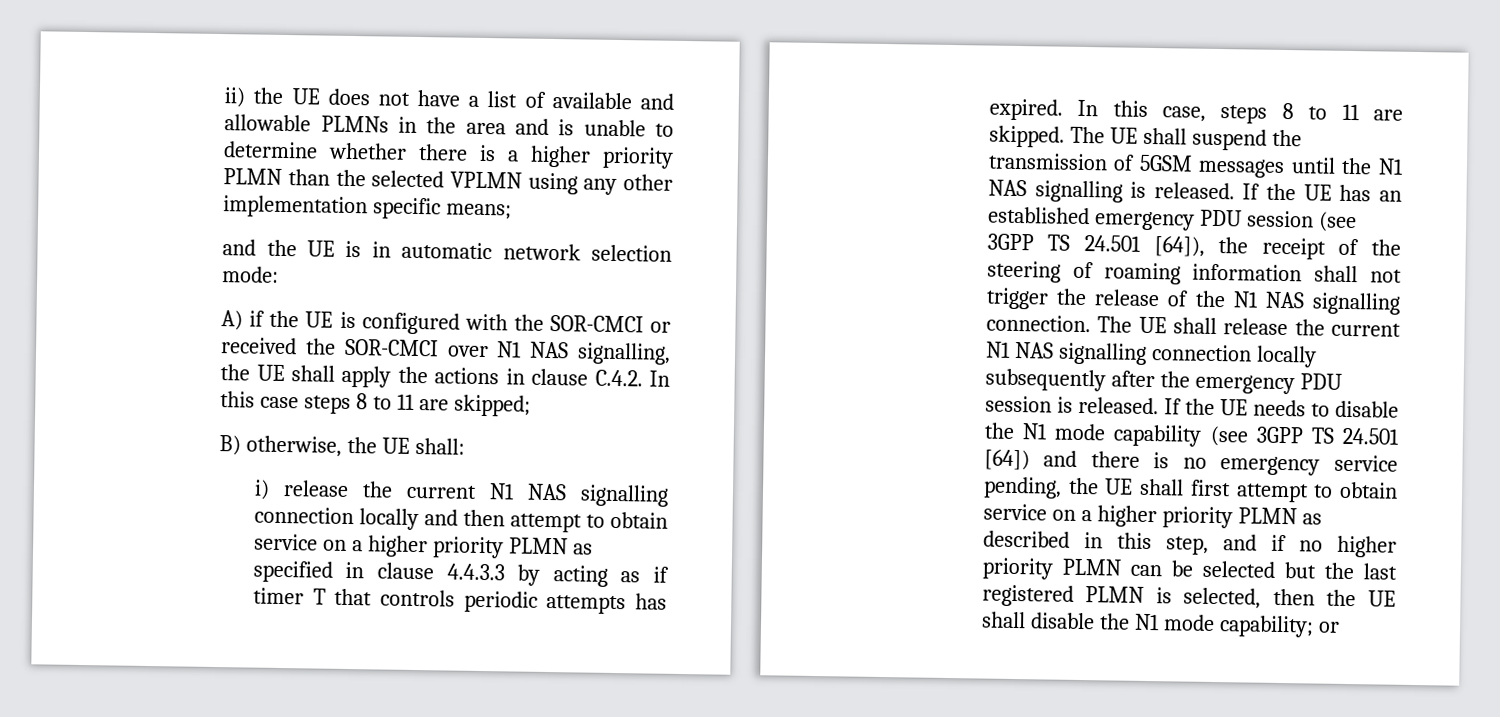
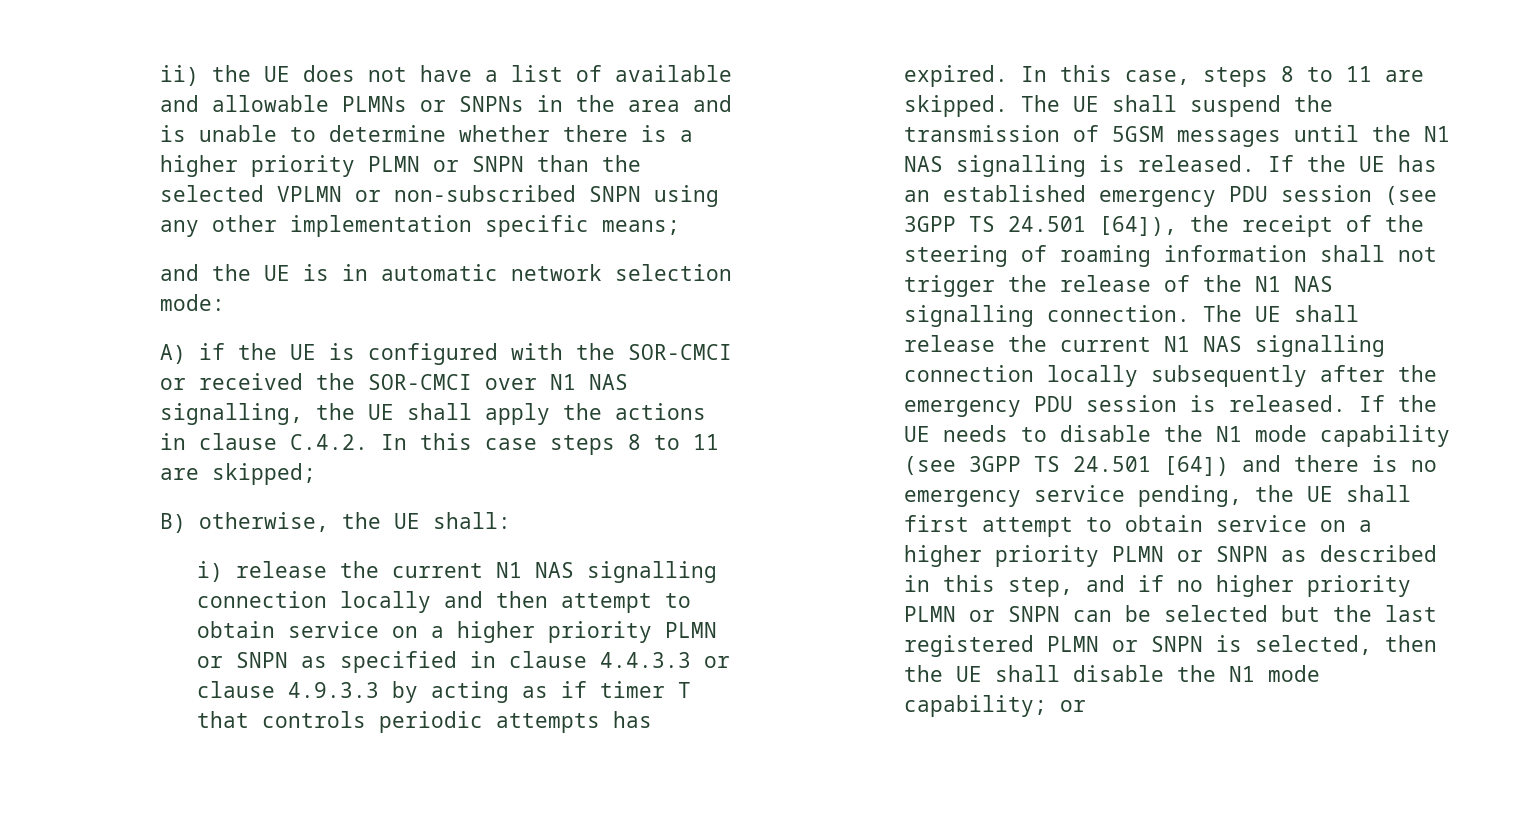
(389, 124) none -> [419,96,524,112] or SNPNs
(283, 176) none -> [432,156,524,172] or SNPN
(522, 180) none -> [354,185,641,202] or non-subscribed SNPN
(568, 546) none -> [196,652,288,668] or SNPN
(505, 572) none -> [703,656,730,668] [196,681,379,698] or clause 4.9.3.3
(1297, 516) none -> [1176,546,1268,562] or SNPN
(1122, 567) none -> [968,606,1060,622] or SNPN
(1145, 594) none -> [1111,636,1203,652] or SNPN

